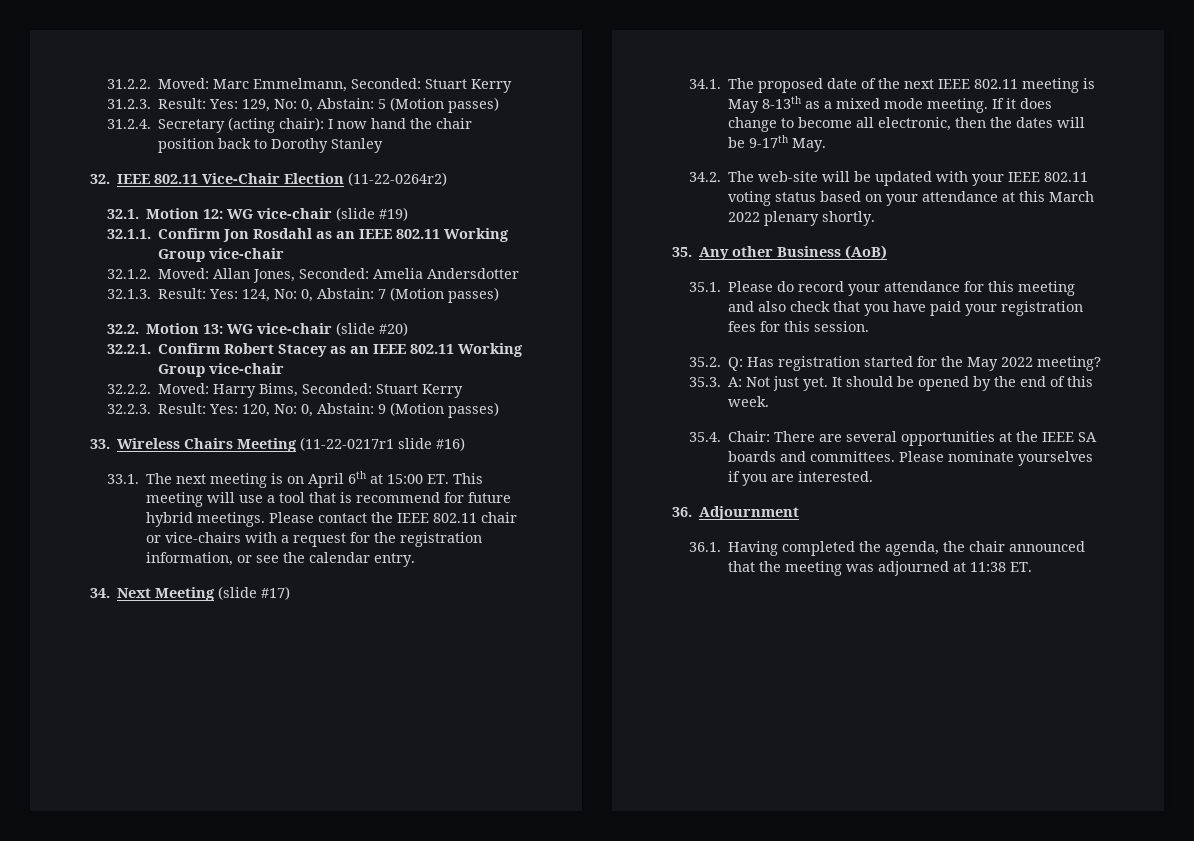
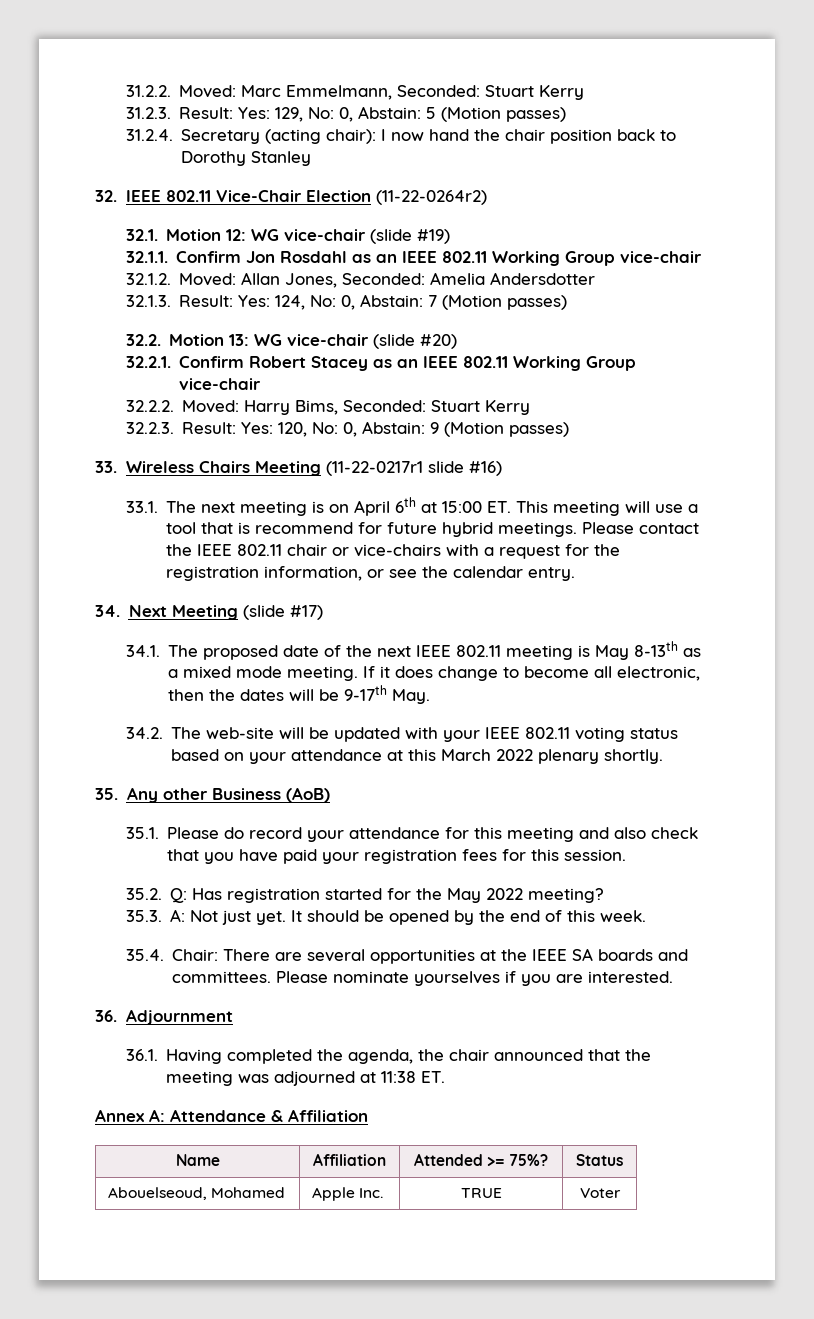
(1032, 567) none -> [95,1109,368,1122] [175,1154,220,1166] [313,1153,386,1166] [413,1153,549,1166] [576,1154,623,1166] [107,1187,285,1200] [311,1187,383,1201] [460,1188,502,1198] [579,1188,621,1198] // Annex A: Attendance & Affiliation // Name | Affiliation | Attended >= 75%? | Status // Abouelseoud, Mohamed | Apple Inc. | TRUE | Voter

